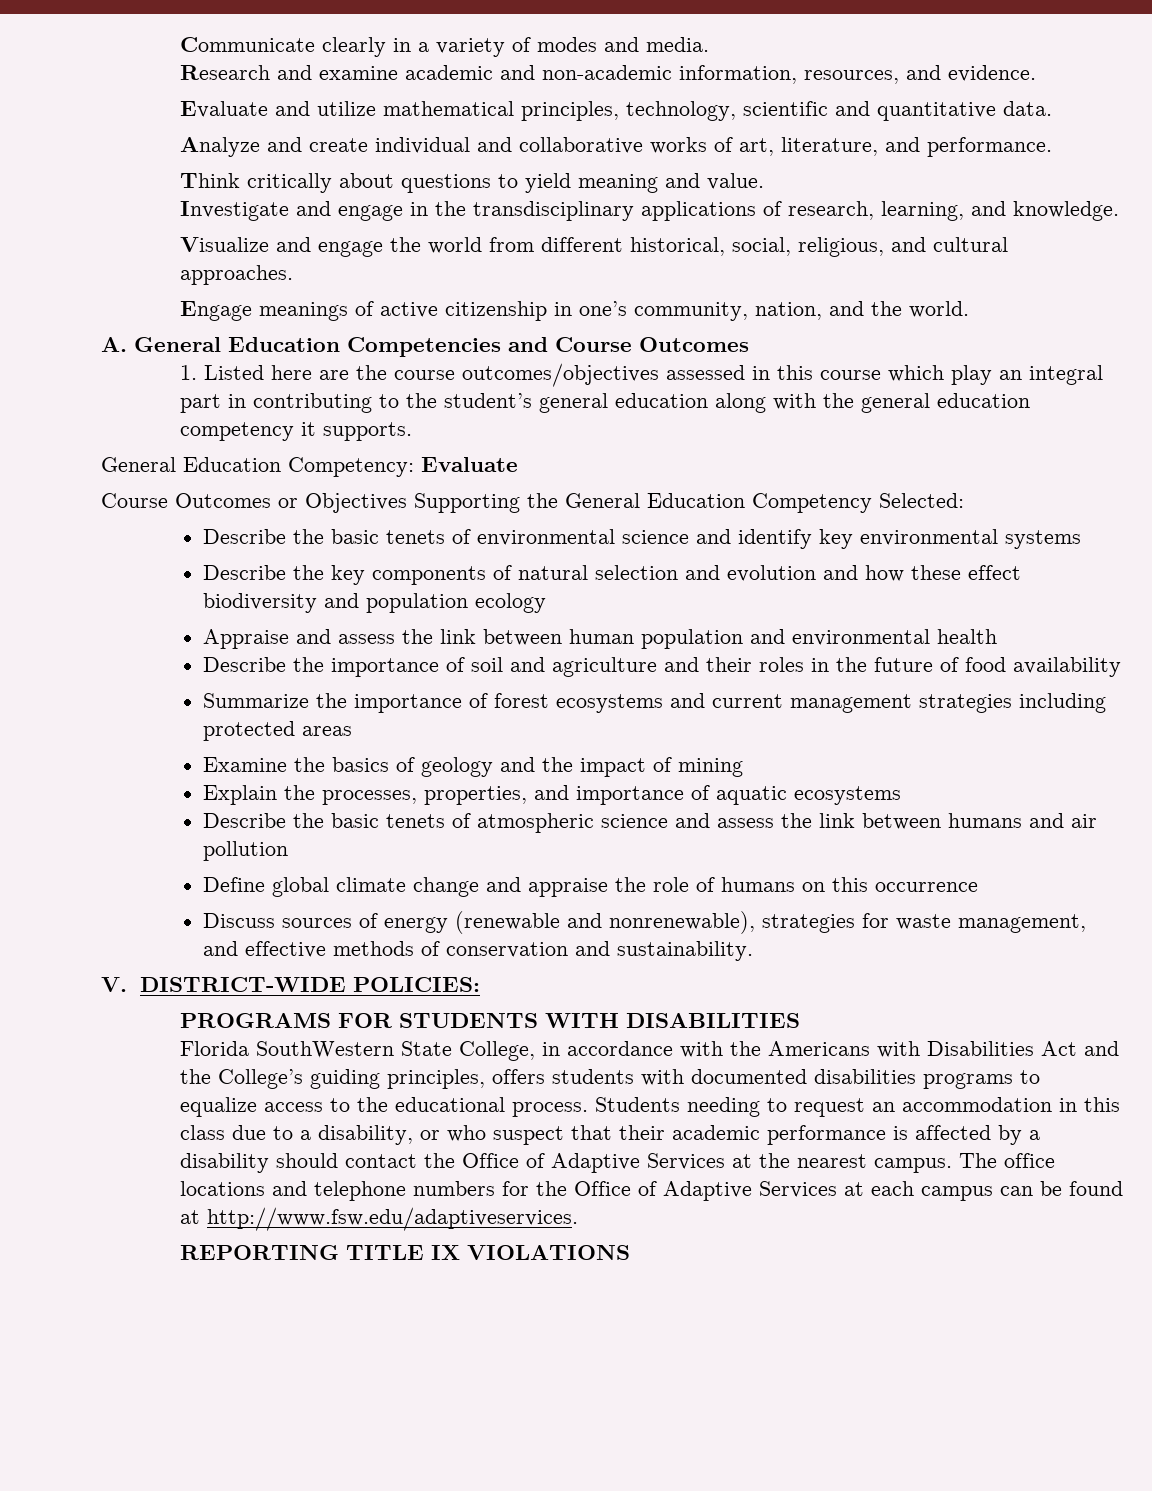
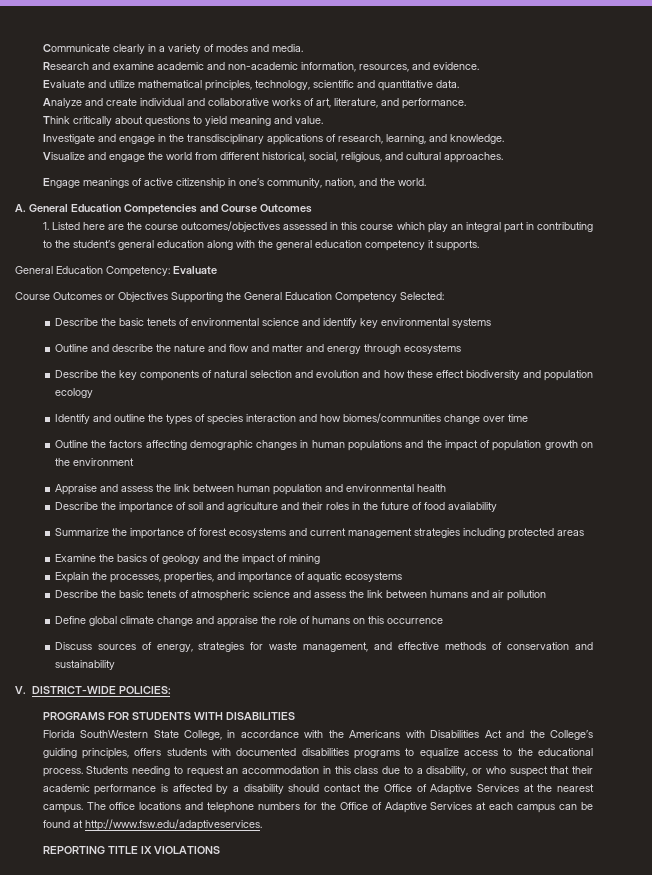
(1082, 539) none -> [54,344,461,354] // Outline and describe the nature and flow and matter and energy through ecosystems
(547, 603) none -> [54,413,528,425] [54,440,594,451] [54,458,134,466] // Identify and outline the types of species interaction and how biomes/communities change over time // Outline the factors affecting demographic changes in human populations and the impact of population growth on the environment
[384,911,756,934] energy (renewable and nonrenewable), -> [156,644,193,652] energy,
[617,941,754,961] sustainability. -> [54,660,115,670] sustainability

